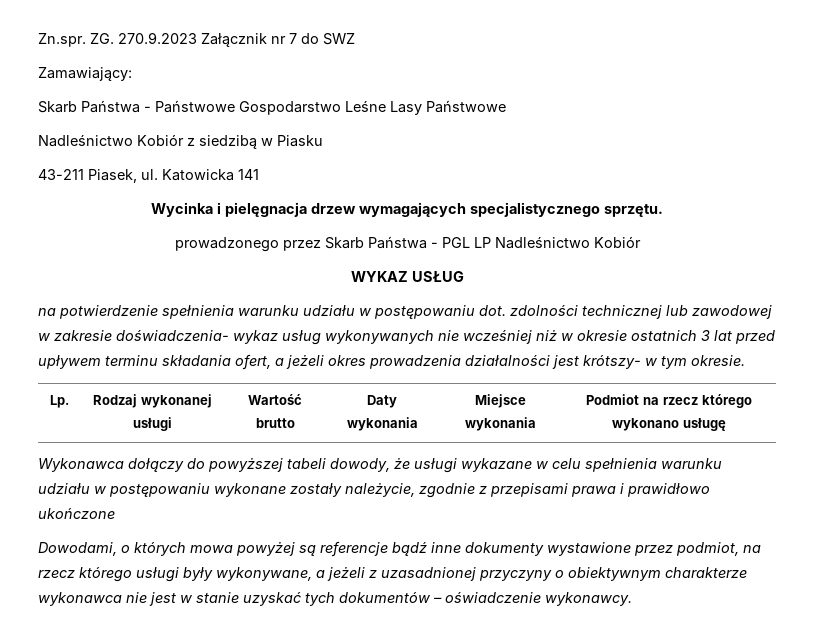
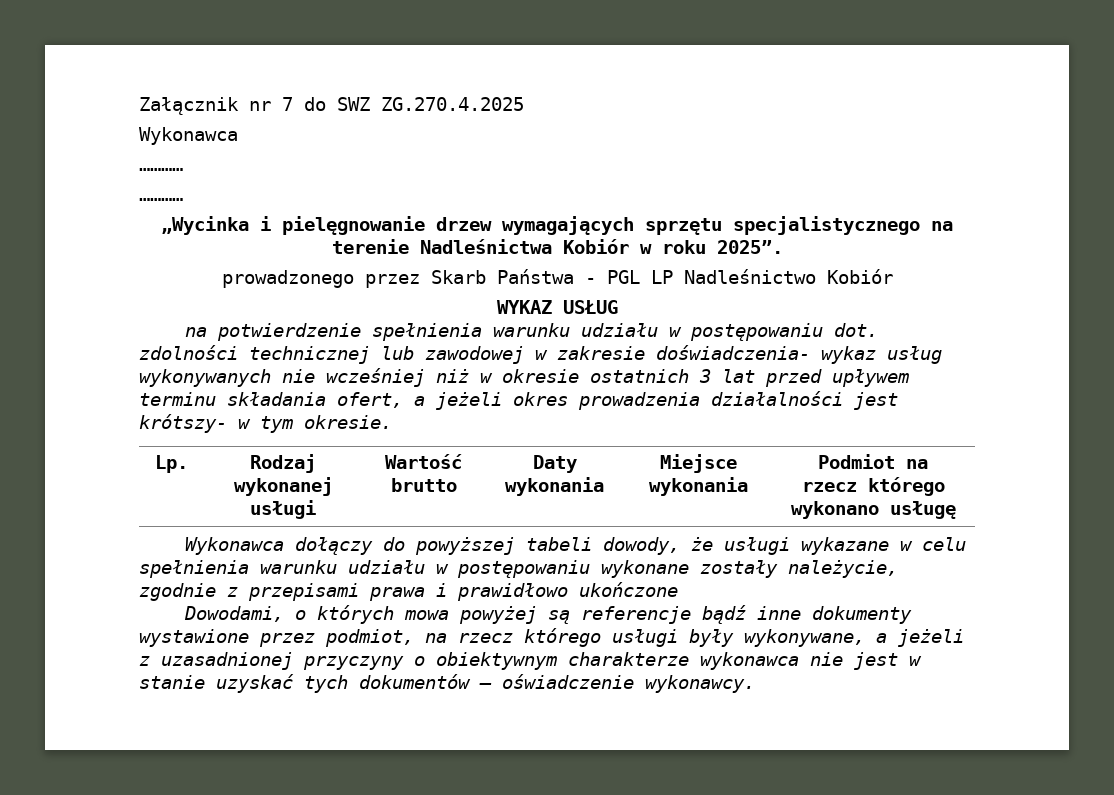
[38,32,197,47] Zn.spr. ZG. 270.9.2023 -> (139, 106) none
[38,67,132,81] [38,100,506,115] [38,134,323,149] [38,169,259,183] [151,202,663,217] // Zamawiający: // Skarb Państwa - Państwowe Gospodarstwo Leśne Lasy Państwowe // Nadleśnictwo Kobiór z siedzibą w Piasku // 43-211 Piasek, ul. Katowicka 141 // Wycinka i pielęgnacja drzew wymagających specjalistycznego sprzętu. -> [381,97,524,111] [139,127,238,145] [139,168,183,171] [139,198,183,201] [161,216,953,235] [331,239,783,254] ZG.270.4.2025 // Wykonawca // ………… // ………… // „Wycinka i pielęgnowanie drzew wymagających sprzętu specjalistycznego na terenie Nadleśnictwa Kobiór w roku 2025”.

